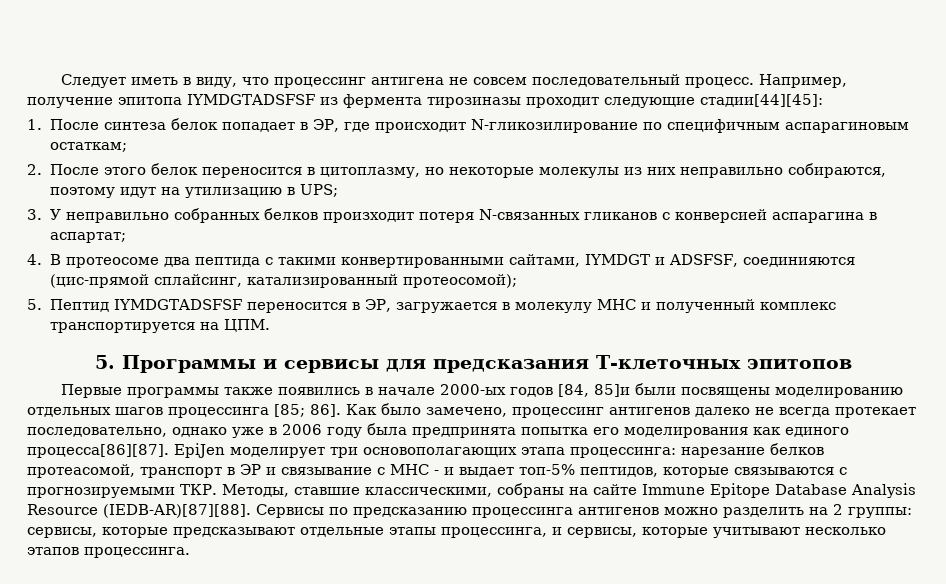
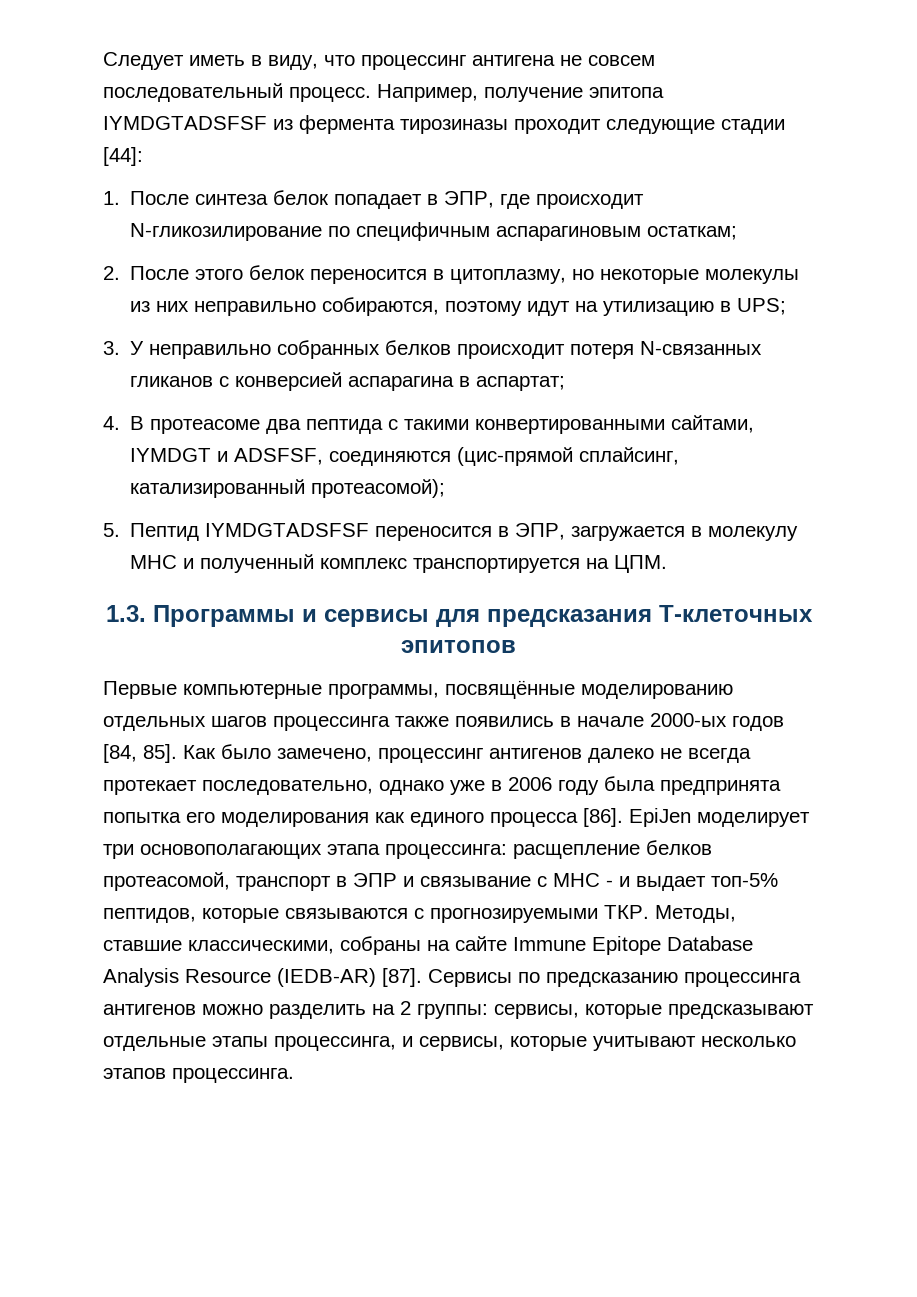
[700,94,823,107] стадии[44][45]: -> [721,119,785,134] [103,147,143,166] стадии [44]:
[312,119,339,132] ЭР, -> [444,191,495,208] ЭПР,
[322,212,414,223] произходит -> [457,344,566,359] происходит
[65,257,159,268] протеосоме -> [150,419,261,434] протеасоме
[742,257,855,267] соединияются -> [329,451,452,466] соединяются
[402,274,517,288] протеосомой); -> [311,479,446,498] протеасомой);
[364,299,391,312] ЭР, -> [515,523,566,540] ЭПР,
[94,355,115,369] 5. -> [105,605,146,622] 1.3.
[126,387,219,398] программы -> [183,680,733,699] [103,716,390,731] компьютерные программы, посвящённые моделированию отдельных шагов процессинга
[593,383,903,398] [27,404,341,418] 85]и были посвящены моделированию отдельных шагов процессинга [85; 86]. -> [143,744,177,763] 85].
[27,444,169,458] процесса[86][87]. -> [490,808,623,827] процесса [86].
[681,447,765,458] нарезание -> [513,844,640,859] расщепление
[240,464,261,475] ЭР -> [353,873,397,887] ЭПР
[103,504,251,518] (IEDB-AR)[87][88]. -> [277,968,422,987] (IEDB-AR) [87].

